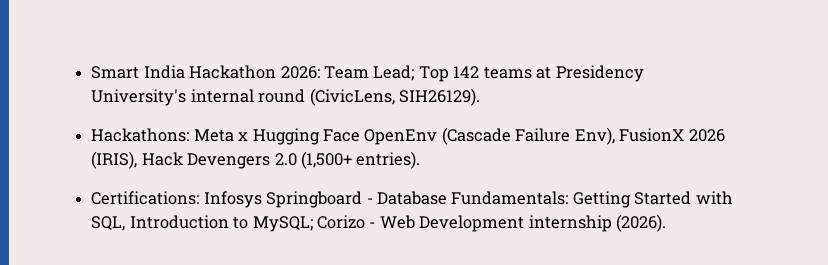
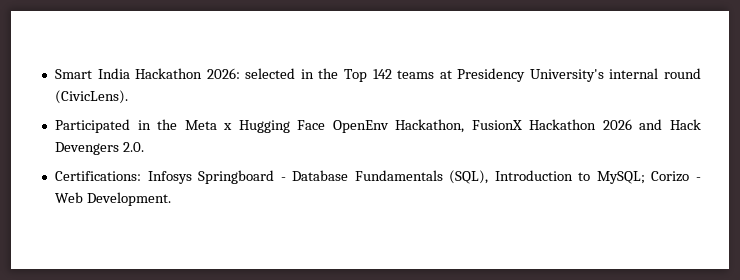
[323,65,415,81] Team Lead; -> [245,68,339,79] selected in the
[309,88,480,106] [91,128,190,142] (CivicLens, SIH26129). // Hackathons: -> [54,90,128,104] [54,119,178,133] (CivicLens). // Participated in the
[441,127,725,145] [91,151,421,169] (Cascade Failure Env), FusionX 2026 (IRIS), Hack Devengers 2.0 (1,500+ entries). -> [395,119,701,133] [54,142,144,155] Hackathon, FusionX Hackathon 2026 and Hack Devengers 2.0.
[451,191,733,208] [91,216,126,231] Fundamentals: Getting Started with SQL, -> [354,170,489,184] Fundamentals (SQL),
[419,214,667,232] Development internship (2026). -> [86,192,171,206] Development.

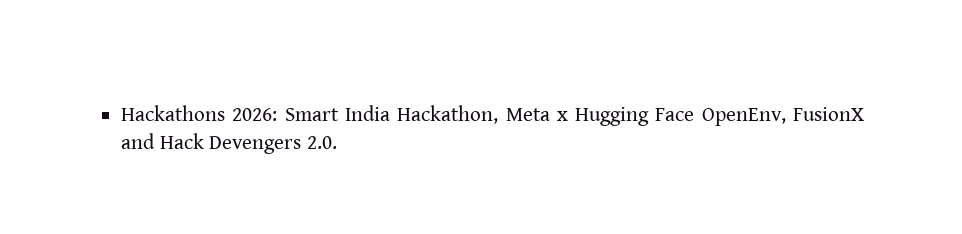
[54,68,701,82] [54,90,128,104] [54,119,701,133] [54,142,144,155] [54,170,701,184] [54,192,171,206] Smart India Hackathon 2026: selected in the Top 142 teams at Presidency University's internal round (CivicLens). // Participated in the Meta x Hugging Face OpenEnv Hackathon, FusionX Hackathon 2026 and Hack Devengers 2.0. // Certifications: Infosys Springboard - Database Fundamentals (SQL), Introduction to MySQL; Corizo - Web Development. -> [121,105,864,126] [121,133,338,154] Hackathons 2026: Smart India Hackathon, Meta x Hugging Face OpenEnv, FusionX and Hack Devengers 2.0.

